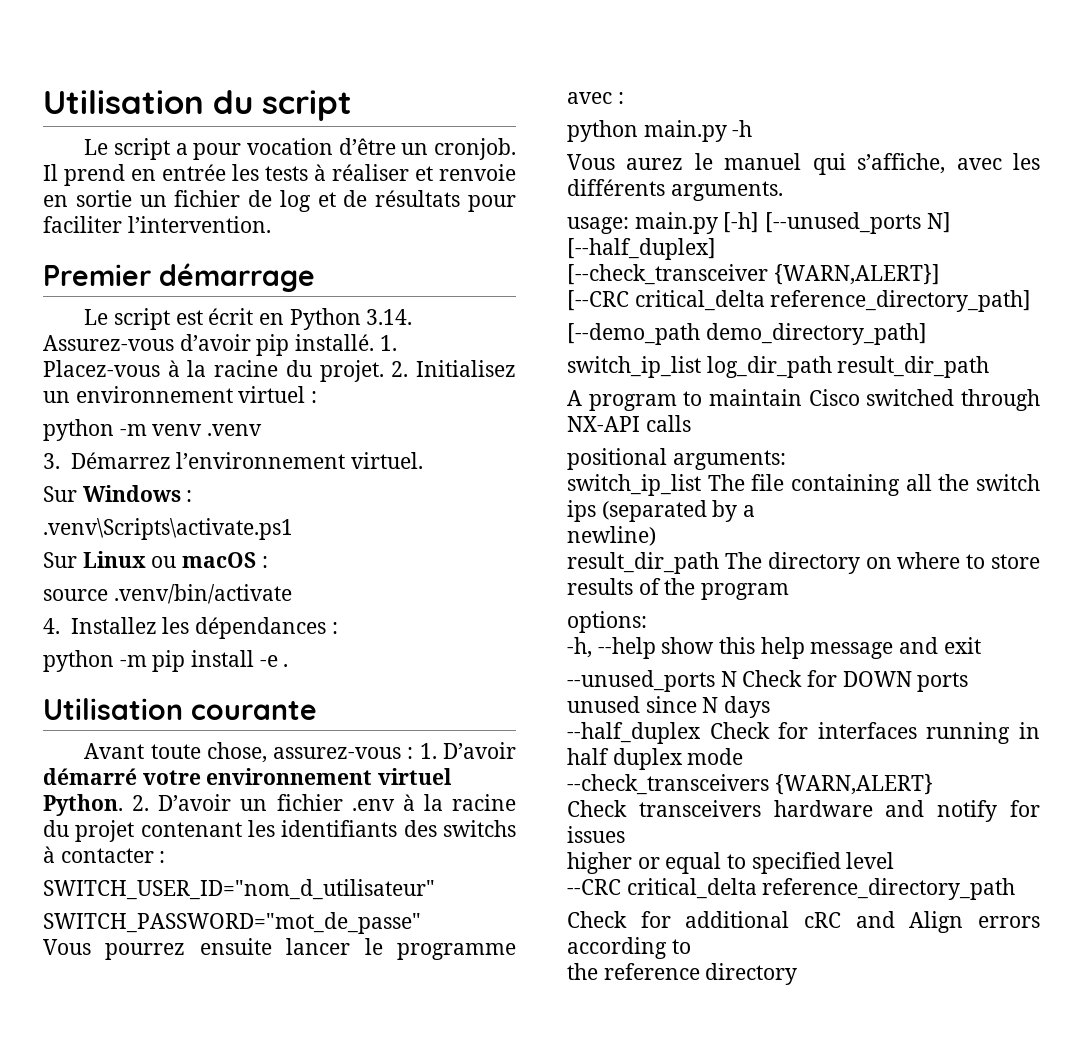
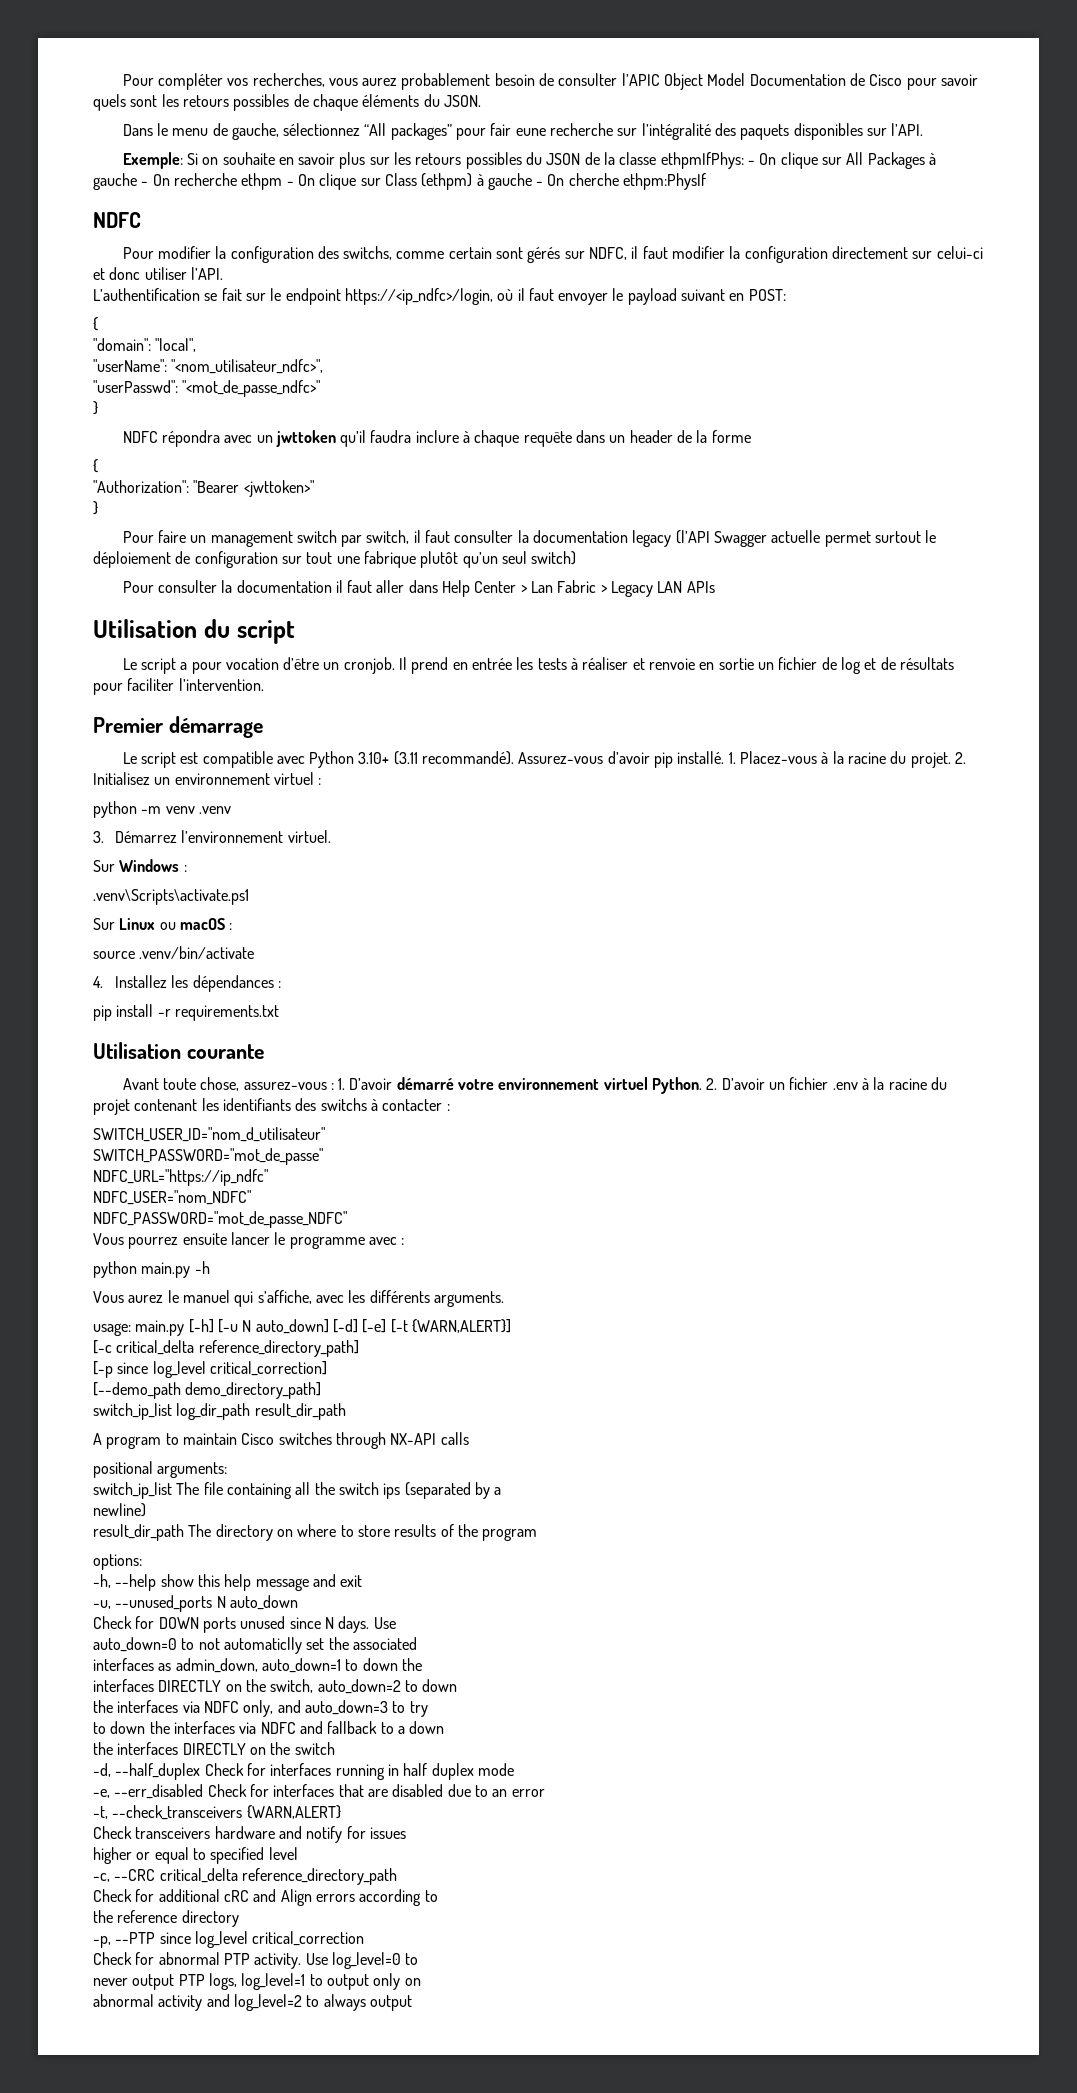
(43, 102) none -> [122,73,979,90] [93,94,481,111] [122,123,924,140] [122,152,936,169] [93,173,707,190] [93,212,141,228] [122,246,983,263] [93,267,223,280] [93,288,786,305] [93,317,98,331] [93,338,197,352] [93,359,324,374] [93,380,321,397] [93,401,98,415] [122,430,751,447] [93,459,98,473] [93,480,314,497] [93,501,98,515] [122,530,937,547] [93,551,577,568] [122,580,715,597] Pour compléter vos recherches, vous aurez probablement besoin de consulter l’APIC Object Model Documentation de Cisco pour savoir quels sont les retours possibles de chaque éléments du JSON. // Dans le menu de gauche, sélectionnez “All packages” pour fair eune recherche sur l’intégralité des paquets disponibles sur l’API. // Exemple: Si on souhaite en savoir plus sur les retours possibles du JSON de la classe ethpmIfPhys: - On clique sur All Packages à gauche - On recherche ethpm - On clique sur Class (ethpm) à gauche - On cherche ethpm:PhysIf // NDFC // Pour modifier la configuration des switchs, comme certain sont gérés sur NDFC, il faut modifier la configuration directement sur celui-ci et donc utiliser l’API. // L’authentification se fait sur le endpoint https://<ip_ndfc>/login, où il faut envoyer le payload suivant en POST: // { // "domain": "local", // "userName": "<nom_utilisateur_ndfc>", // "userPasswd": "<mot_de_passe_ndfc>" // } // NDFC répondra avec un jwttoken qu’il faudra inclure à chaque requête dans un header de la forme // { // "Authorization": "Bearer <jwttoken>" // } // Pour faire un management switch par switch, il faut consulter la documentation legacy (l’API Swagger actuelle permet surtout le déploiement de configuration sur tout une fabrique plutôt qu’un seul switch) // Pour consulter la documentation il faut aller dans Help Center > Lan Fabric > Legacy LAN APIs //
[208,308,413,330] écrit en Python 3.14. -> [202,751,515,768] compatible avec Python 3.10+ (3.11 recommandé).
[43,650,289,672] python -m pip install -e . -> [93,1004,279,1021] pip install -r requirements.txt
(421, 923) none -> [93,1169,268,1186] [93,1190,251,1205] [93,1211,347,1228] // NDFC_URL="https://ip_ndfc" // NDFC_USER="nom_NDFC" // NDFC_PASSWORD="mot_de_passe_NDFC"
[765,212,951,234] [567,238,716,260] [567,264,768,285] [--unused_ports N] [--half_duplex] // [--check_transceiver -> [217,1319,408,1334] [-u N auto_down] [-d] [-e] [-t
[567,290,629,311] [--CRC -> [93,1340,112,1354] [-c
(1032, 301) none -> [93,1361,327,1378] // [-p since log_level critical_correction]
[866,389,955,406] switched -> [278,1432,332,1445] switches
(981, 645) none -> [93,1600,111,1609] -u,
(737, 679) none -> [229,1595,298,1610] auto_down //
[724,696,771,718] days // -> [338,1616,396,1633] [93,1637,417,1654] [93,1658,422,1673] [93,1679,458,1694] [93,1700,428,1717] [93,1721,445,1734] [93,1742,335,1755] [93,1763,111,1777] days. Use // auto_down=0 to not automaticlly set the associated // interfaces as admin_down, auto_down=1 to down the // interfaces DIRECTLY on the switch, auto_down=2 to down // the interfaces via NDFC only, and auto_down=3 to try // to down the interfaces via NDFC and fallback to a down // the interfaces DIRECTLY on the switch // -d,
(744, 756) none -> [93,1784,545,1799] [93,1806,108,1819] -e, --err_disabled Check for interfaces that are disabled due to an error // -t,
(895, 860) none -> [93,1873,110,1882] -c,
(798, 974) none -> [93,1931,365,1948] [93,1952,419,1969] [93,1973,421,1990] [93,1994,412,2011] // -p, --PTP since log_level critical_correction // Check for abnormal PTP activity. Use log_level=0 to // never output PTP logs, log_level=1 to output only on // abnormal activity and log_level=2 to always output

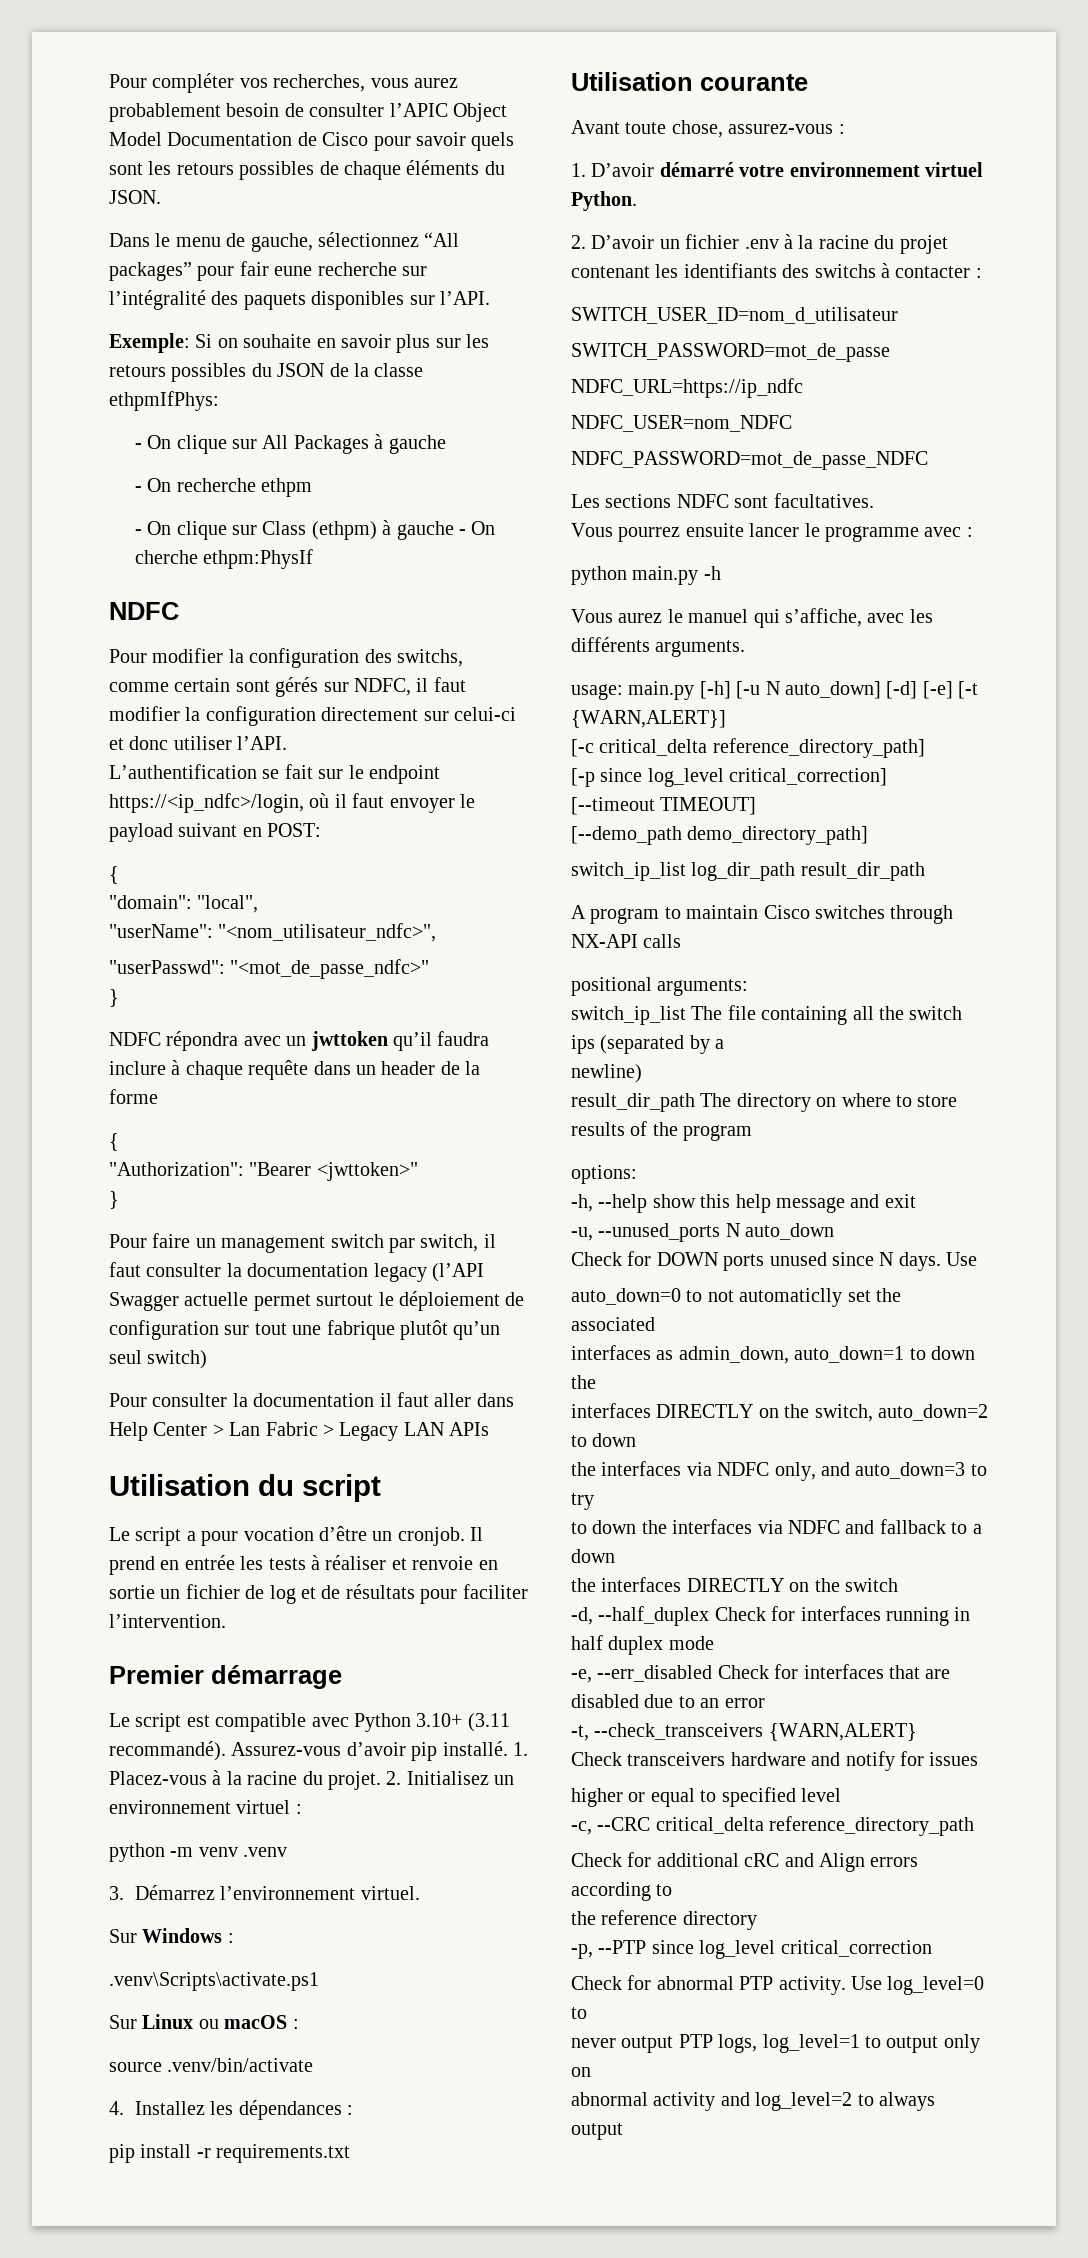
(744, 160) none -> (219, 401) //
(137, 181) none -> (446, 444) //
(283, 181) none -> (312, 487) //
(334, 1086) none -> (845, 129) //
(703, 1085) none -> (637, 201) //
[93,1127,325,1142] [93,1148,323,1165] [93,1169,268,1186] [93,1190,251,1205] [93,1211,347,1228] SWITCH_USER_ID="nom_d_utilisateur" // SWITCH_PASSWORD="mot_de_passe" // NDFC_URL="https://ip_ndfc" // NDFC_USER="nom_NDFC" // NDFC_PASSWORD="mot_de_passe_NDFC" -> [571,307,898,324] [571,343,890,362] [571,378,803,398] [571,415,792,432] [571,451,928,470] [571,493,874,508] SWITCH_USER_ID=nom_d_utilisateur // SWITCH_PASSWORD=mot_de_passe // NDFC_URL=https://ip_ndfc // NDFC_USER=nom_NDFC // NDFC_PASSWORD=mot_de_passe_NDFC // Les sections NDFC sont facultatives.
(327, 1368) none -> [571,797,757,815] // [--timeout TIMEOUT]

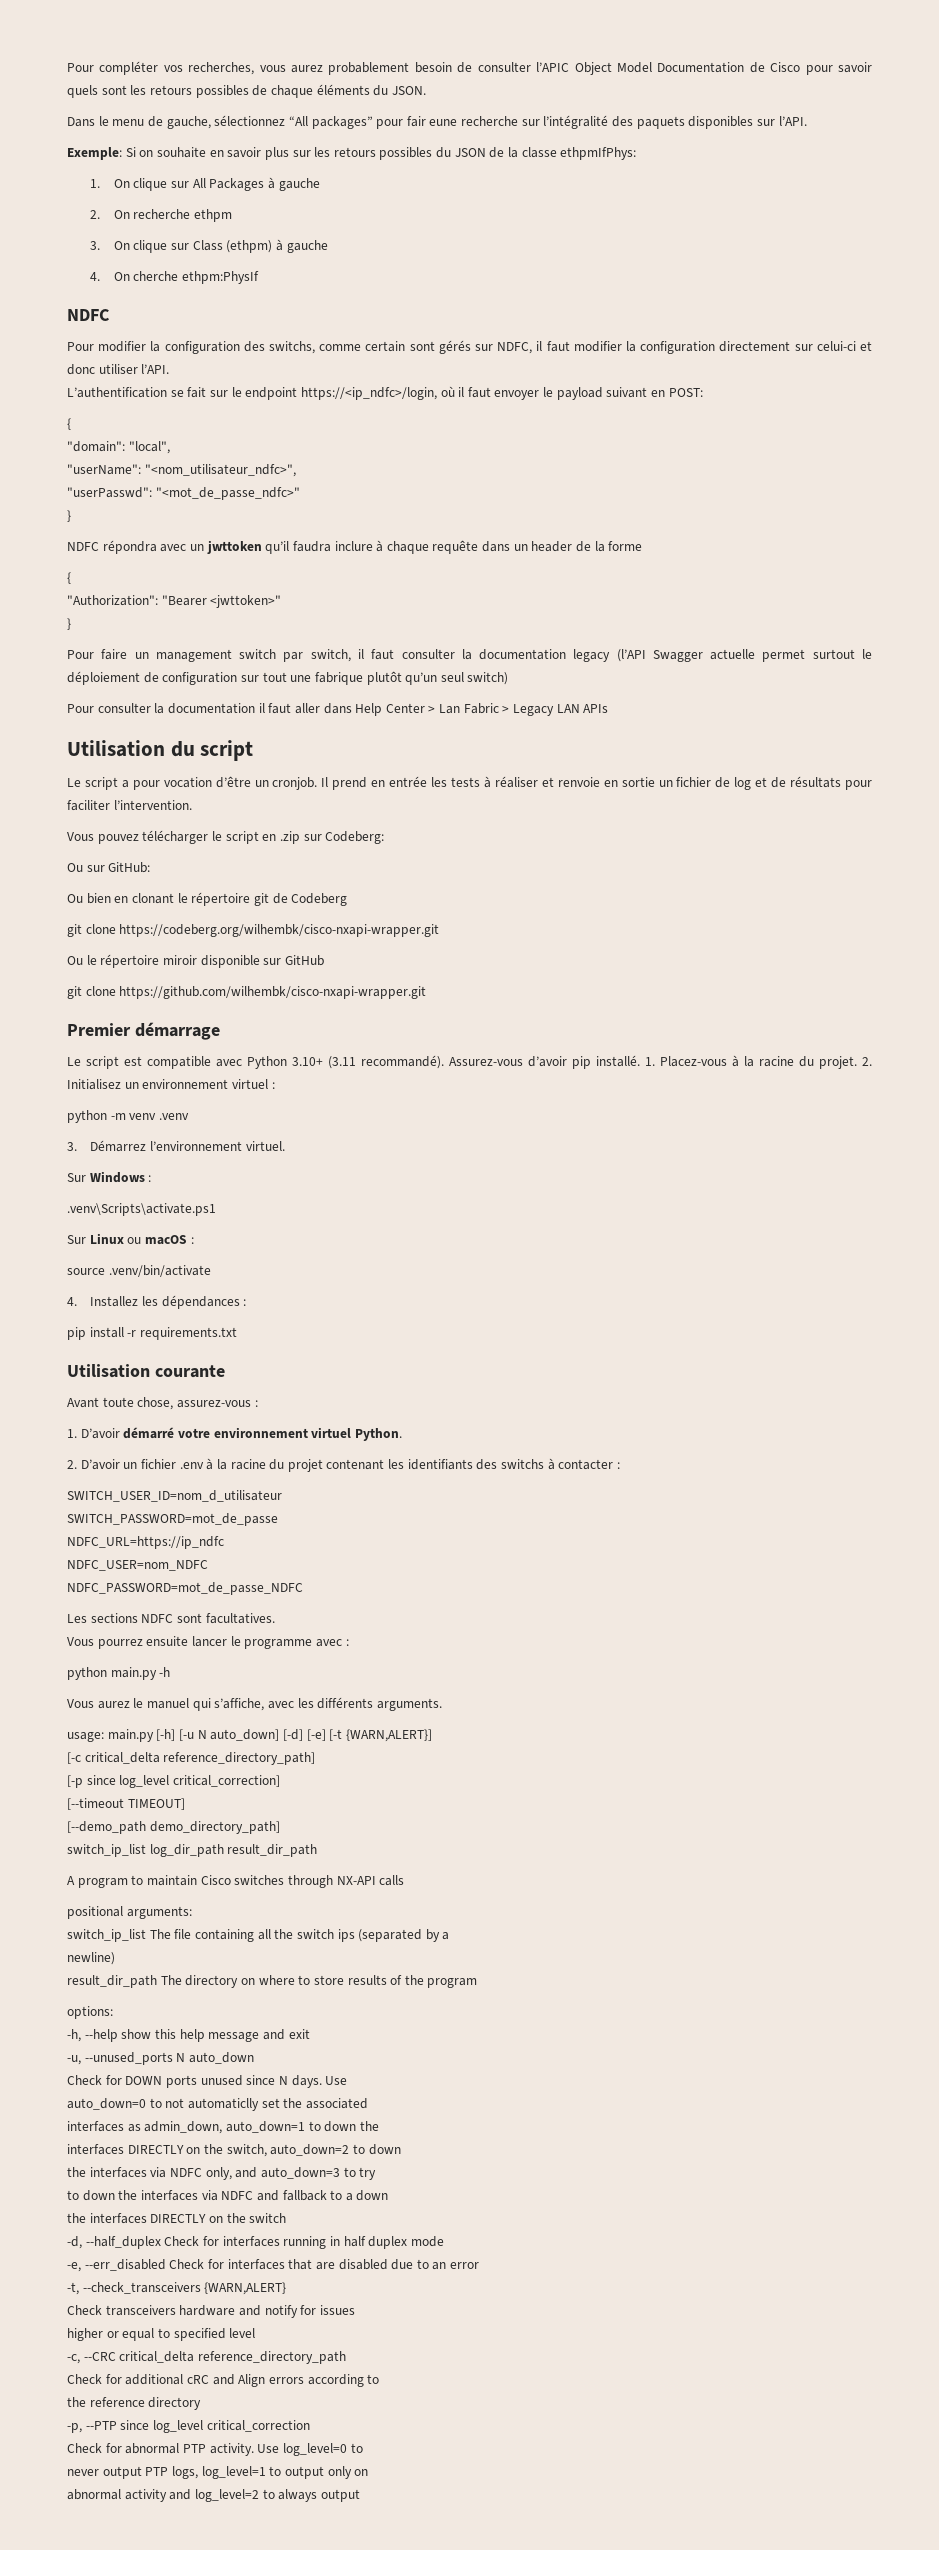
[134,443,142,449] - -> [90,179,101,188] 1.
[134,486,142,492] - -> [90,210,101,219] 2.
[134,529,142,535] - -> [90,241,101,250] 3.
[458,529,466,535] - -> [90,272,101,281] // 4.
(226, 1621) none -> [67,830,385,844] [67,862,151,873] [67,892,348,906] [67,924,440,937] [67,954,324,968] [67,986,427,999] // Vous pouvez télécharger le script en .zip sur Codeberg: // Ou sur GitHub: // Ou bien en clonant le répertoire git de Codeberg // git clone https://codeberg.org/wilhembk/cisco-nxapi-wrapper.git // Ou le répertoire miroir disponible sur GitHub // git clone https://github.com/wilhembk/cisco-nxapi-wrapper.git

